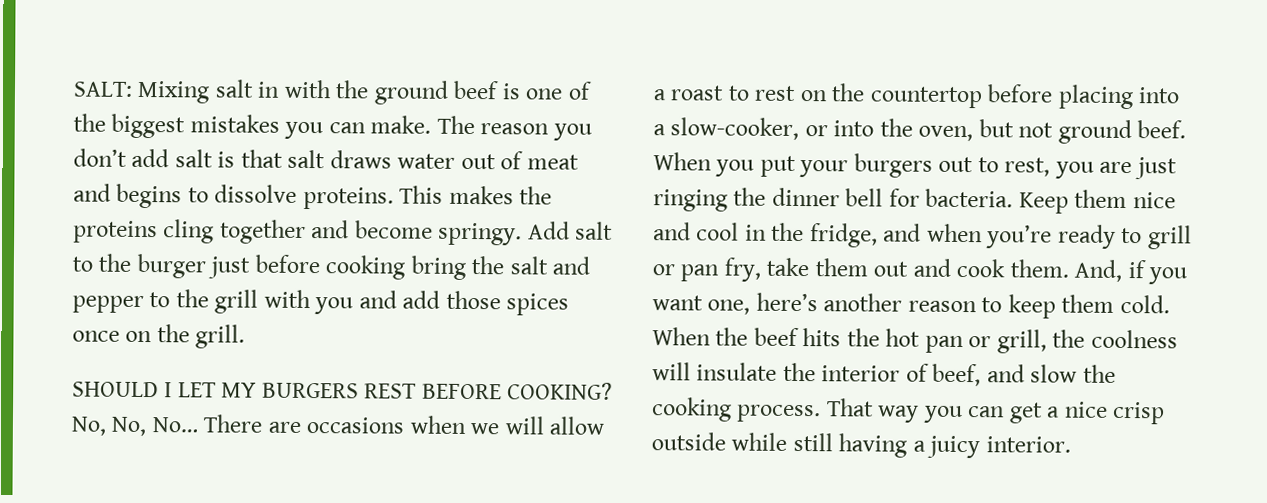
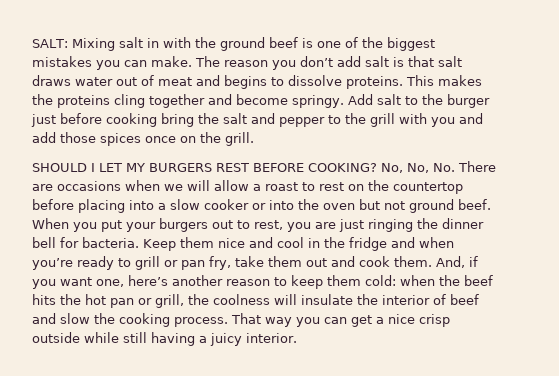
[151,417,198,433] No… -> [433,163,455,172] No.
[670,117,800,141] slow-cooker, -> [170,199,249,210] slow cooker
[918,125,974,142] oven, -> [323,203,355,210] oven
[809,223,878,248] fridge, -> [349,237,387,251] fridge
[1119,294,1170,314] [652,327,711,346] cold. When -> [365,275,435,286] cold: when
[932,363,982,387] beef, -> [450,294,479,305] beef

